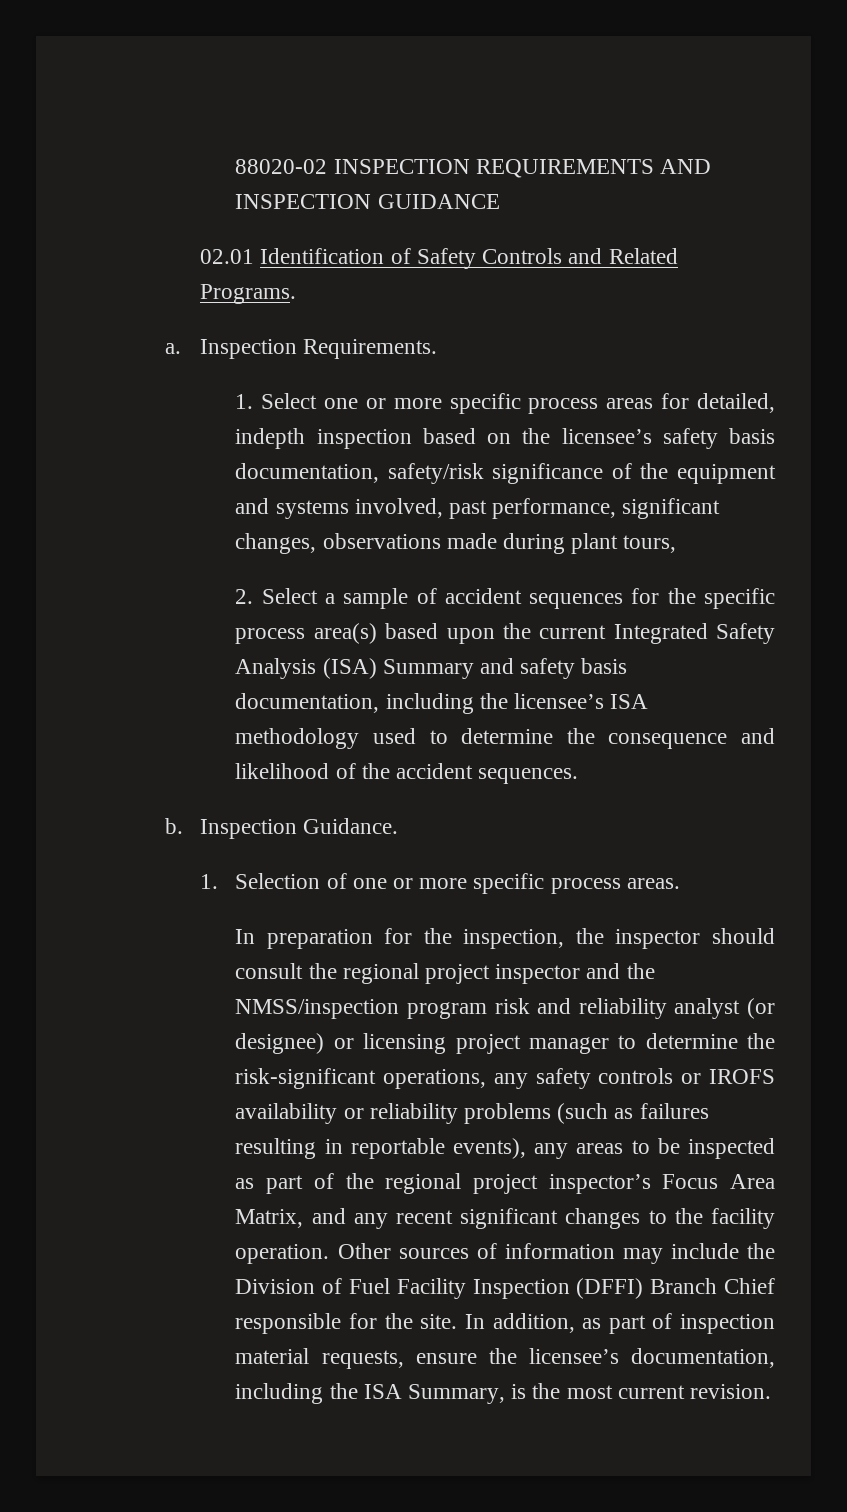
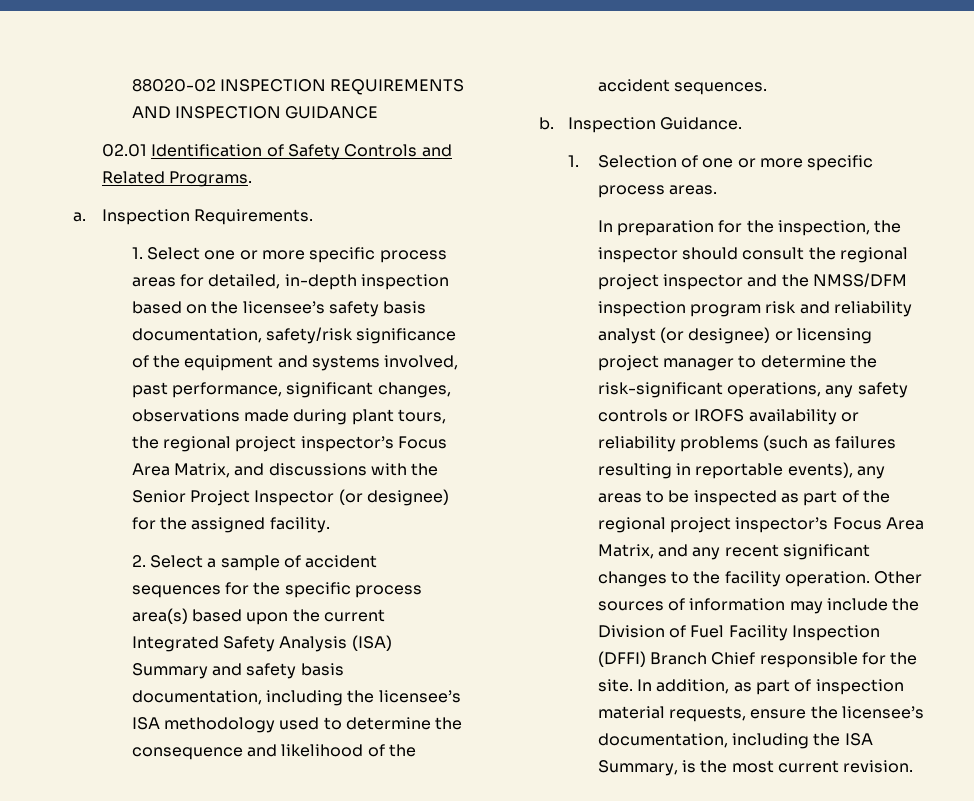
[235,428,306,449] indepth -> [284,274,357,290] in-depth
(677, 544) none -> [131,436,447,452] [131,463,439,478] [131,489,449,506] [131,517,330,533] the regional project inspector’s Focus Area Matrix, and discussions with the Senior Project Inspector (or designee) for the assigned facility.
[235,999,400,1019] NMSS/inspection -> [812,273,907,287] [597,301,686,317] NMSS/DFM inspection

